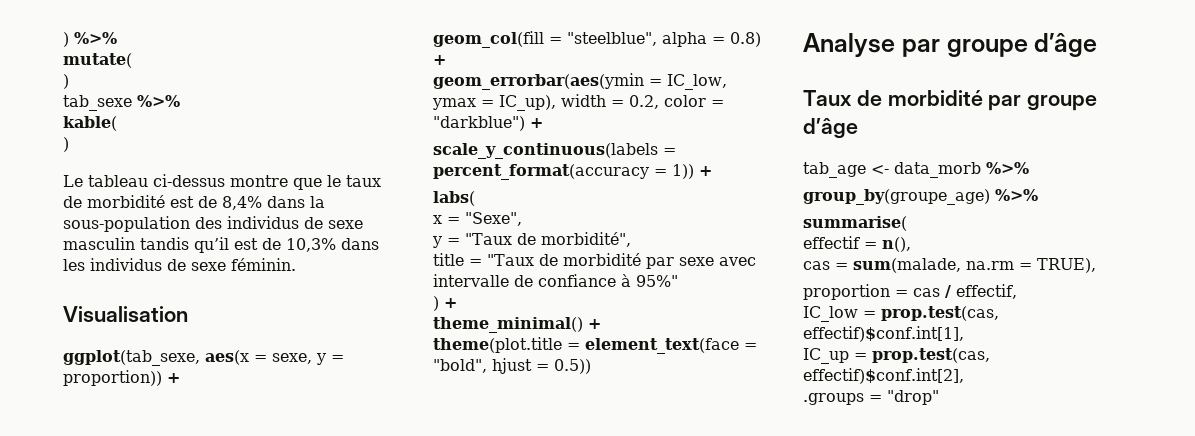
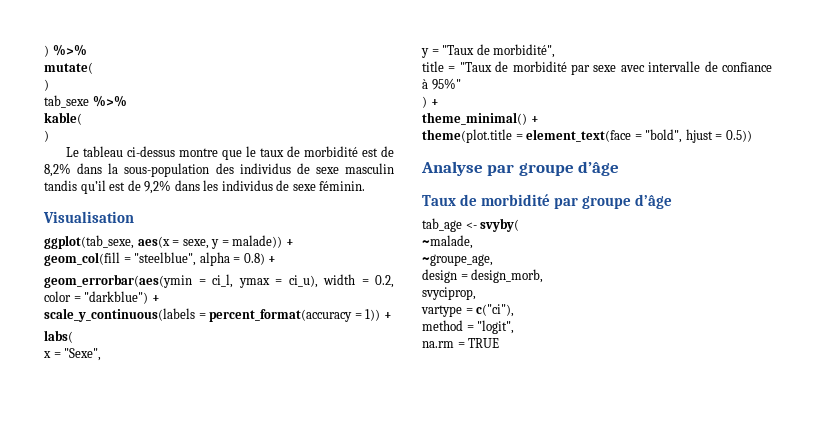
[222,196,262,210] 8,4% -> [44,163,71,177] 8,2%
[286,238,336,252] 10,3% -> [144,180,172,194] 9,2%
[63,370,162,386] proportion)) -> [232,235,283,248] malade))
[667,74,727,90] IC_low, -> [212,274,233,288] ci_l,
[499,95,556,111] IC_up), -> [288,275,318,288] ci_u),
[894,162,1029,178] [803,189,1038,205] [803,216,907,231] [803,236,911,252] [803,258,1096,273] [803,284,1017,300] [803,306,999,322] [803,326,964,342] [803,348,990,364] [803,368,964,384] [803,390,939,405] data_morb %>% // group_by(groupe_age) %>% // summarise( // effectif = n(), // cas = sum(malade, na.rm = TRUE), // proportion = cas / effectif, // IC_low = prop.test(cas, effectif)$conf.int[1], // IC_up = prop.test(cas, effectif)$conf.int[2], // .groups = "drop" -> [480,218,520,232] [422,235,473,249] [422,254,493,266] [422,269,544,283] [422,287,476,300] [421,304,515,317] [422,320,515,334] [422,338,500,348] svyby( // ~malade, // ~groupe_age, // design = design_morb, // svyciprop, // vartype = c("ci"), // method = "logit", // na.rm = TRUE

